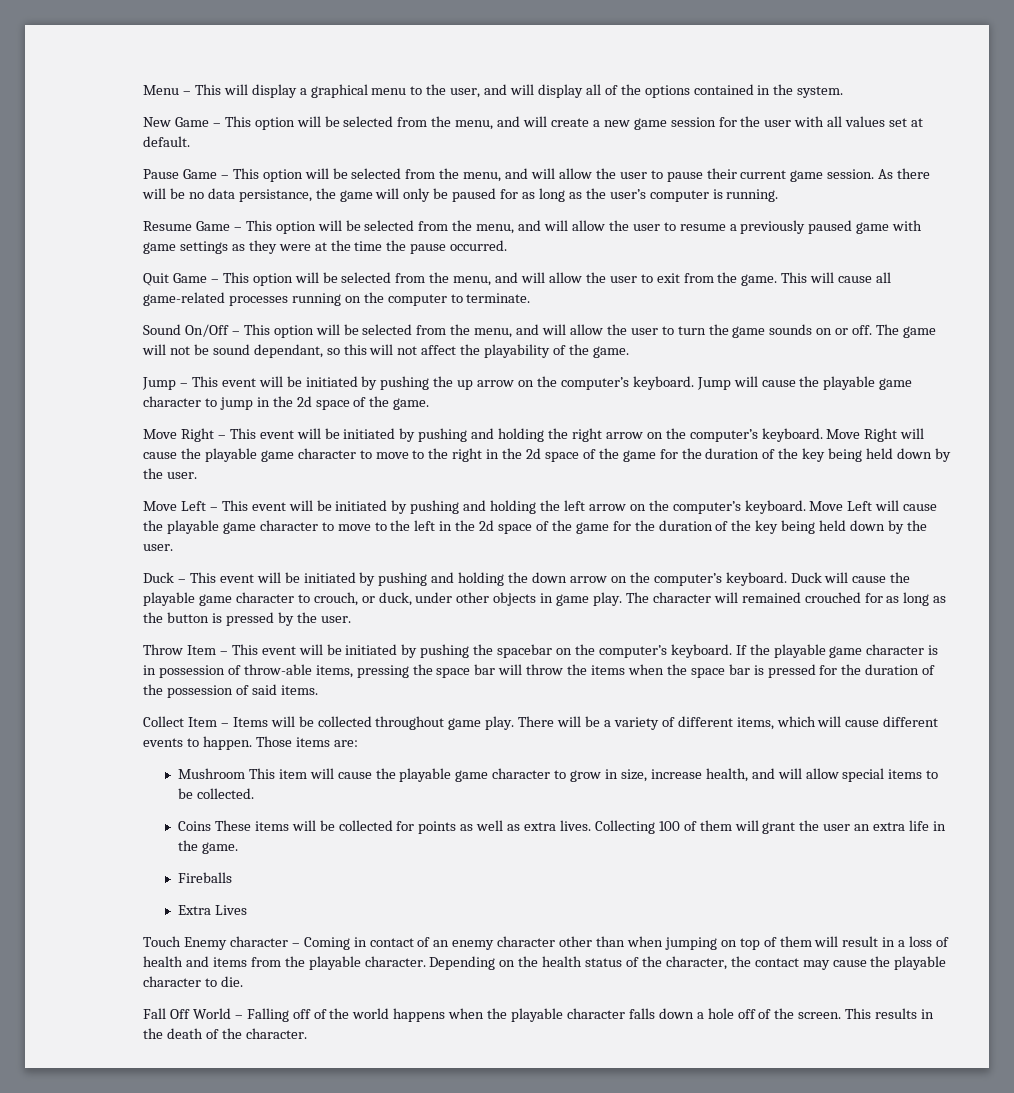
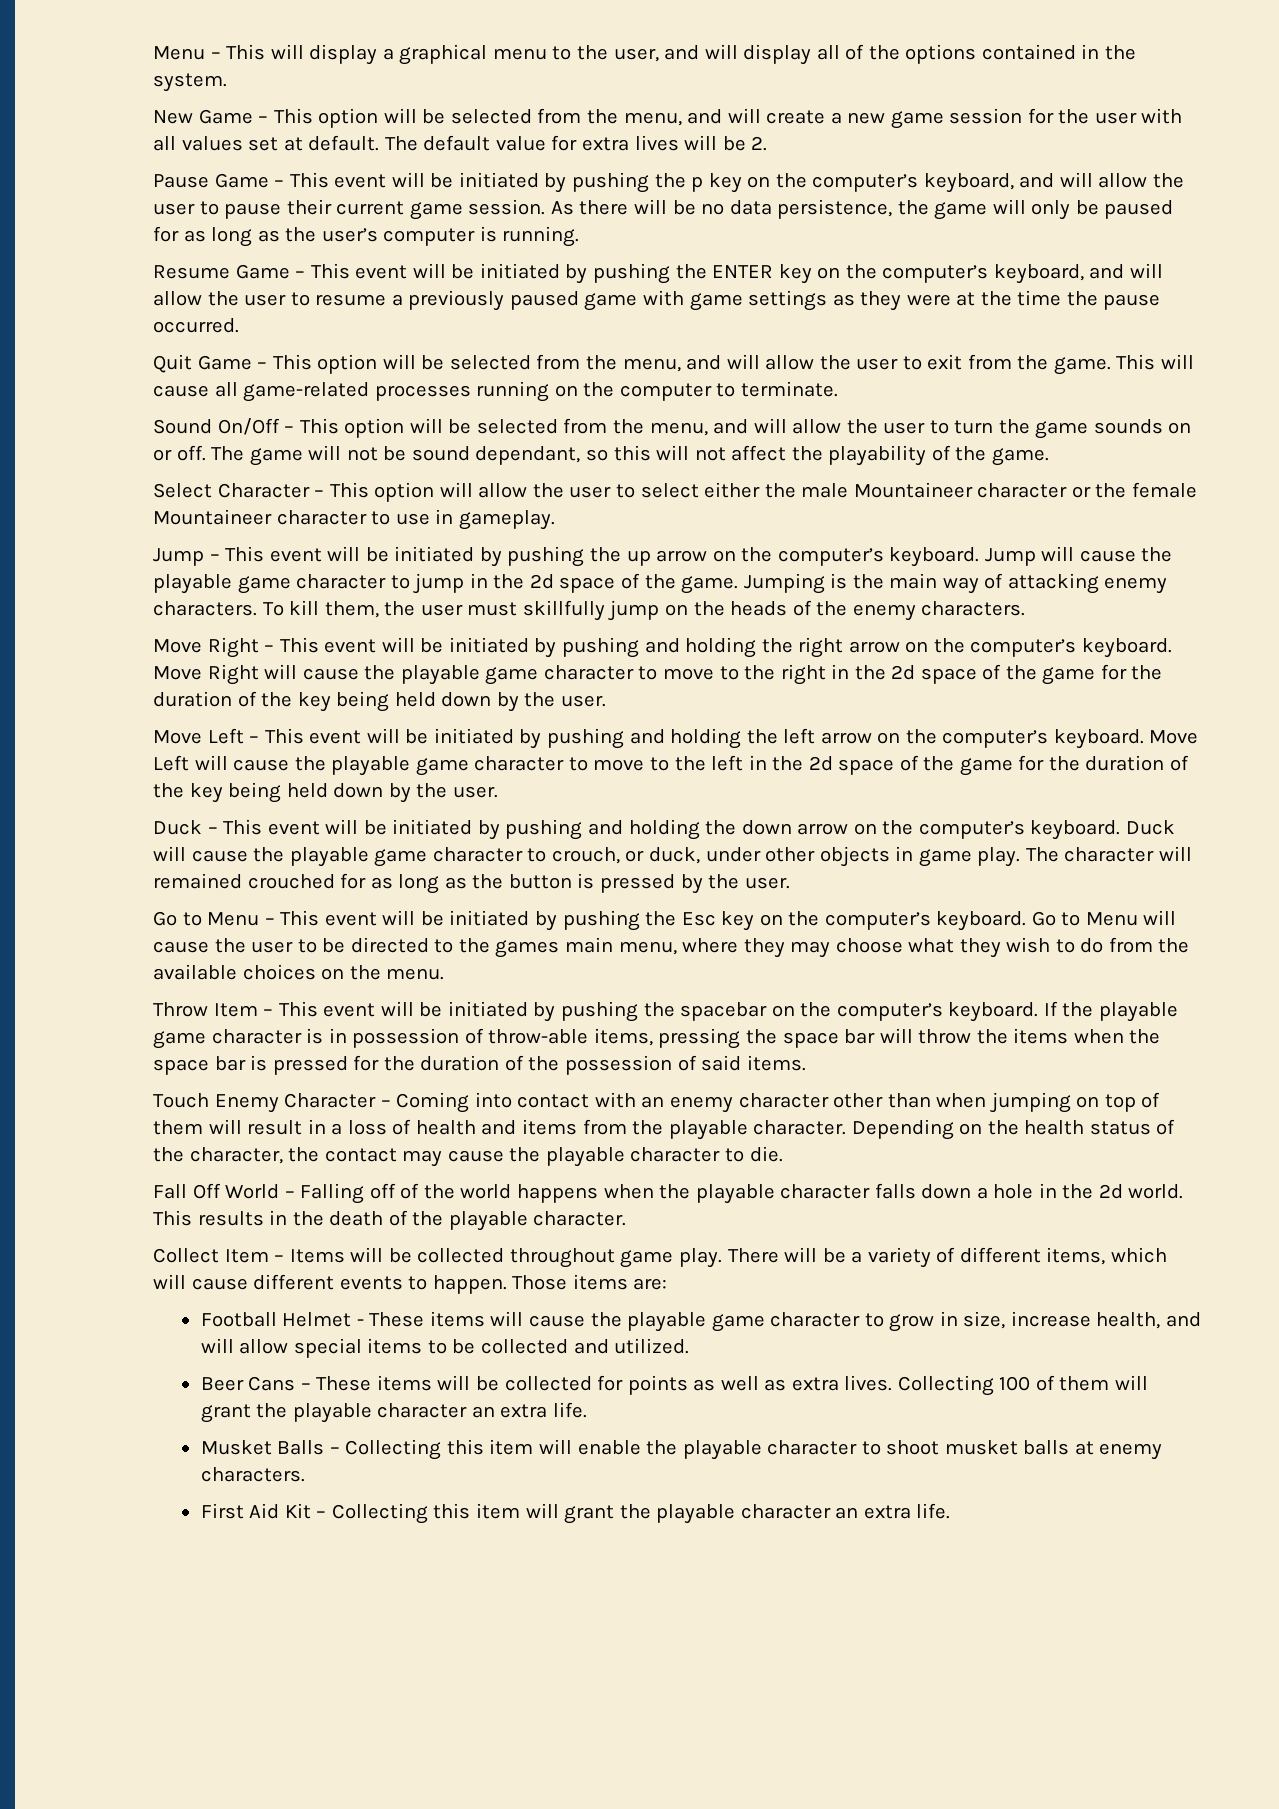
(191, 141) none -> [384,135,768,151] The default value for extra lives will be 2.
[262,168,502,182] option will be selected from the menu, -> [334,172,1014,193] event will be initiated by pushing the p key on the computer’s keyboard,
[238,189,312,202] persistance, -> [777,199,893,219] persistence,
[275,220,515,234] option will be selected from the menu, -> [355,263,1084,284] event will be initiated by pushing the ENTER key on the computer’s keyboard,
(629, 352) none -> [153,482,1197,502] [153,509,555,530] // Select Character – This option will allow the user to select either the male Mountaineer character or the female Mountaineer character to use in gameplay.
(430, 404) none -> [743,573,1168,594] [153,600,1026,621] Jumping is the main way of attacking enemy characters. To kill them, the user must skillfully jump on the heads of the enemy characters.
(351, 619) none -> [153,910,1177,931] [153,937,1190,958] [153,964,445,980] // Go to Menu – This event will be initiated by pushing the Esc key on the computer’s keyboard. Go to Menu will cause the user to be directed to the games main menu, where they may choose what they wish to do from the available choices on the menu.
[143,716,939,730] [143,736,358,750] [177,768,939,782] [177,788,254,799] [177,820,946,834] [177,840,238,854] [177,872,232,883] [177,905,247,915] // Collect Item – Items will be collected throughout game play. There will be a variety of different items, which will cause different events to happen. Those items are: // Mushroom This item will cause the playable game character to grow in size, increase health, and will allow special items to be collected. // Coins These items will be collected for points as well as extra lives. Collecting 100 of them will grant the user an extra life in the game. // Fireballs // Extra Lives -> (806, 1063) none
[229,936,288,947] character -> [284,1093,377,1108] Character
[353,937,431,947] in contact of -> [474,1092,636,1108] into contact with
[737,1008,842,1019] off of the screen. -> [1038,1183,1184,1199] in the 2d world.
[245,1028,307,1039] character. -> [448,1211,627,1231] [153,1247,1167,1268] [153,1274,668,1294] [200,1311,1201,1332] [200,1338,690,1358] [200,1375,1148,1396] [200,1402,587,1423] [200,1439,1163,1460] [200,1467,305,1482] [200,1503,951,1524] playable character. // Collect Item – Items will be collected throughout game play. There will be a variety of different items, which will cause different events to happen. Those items are: // Football Helmet - These items will cause the playable game character to grow in size, increase health, and will allow special items to be collected and utilized. // Beer Cans – These items will be collected for points as well as extra lives. Collecting 100 of them will grant the playable character an extra life. // Musket Balls – Collecting this item will enable the playable character to shoot musket balls at enemy characters. // First Aid Kit – Collecting this item will grant the playable character an extra life.

